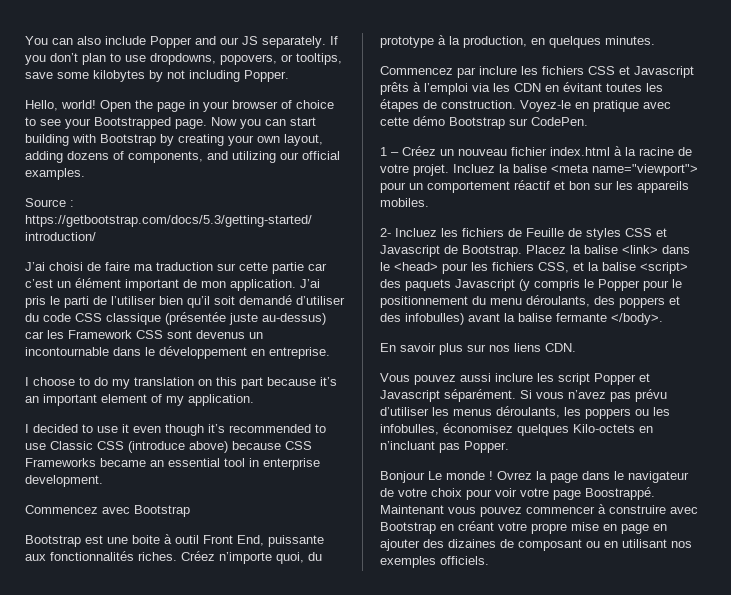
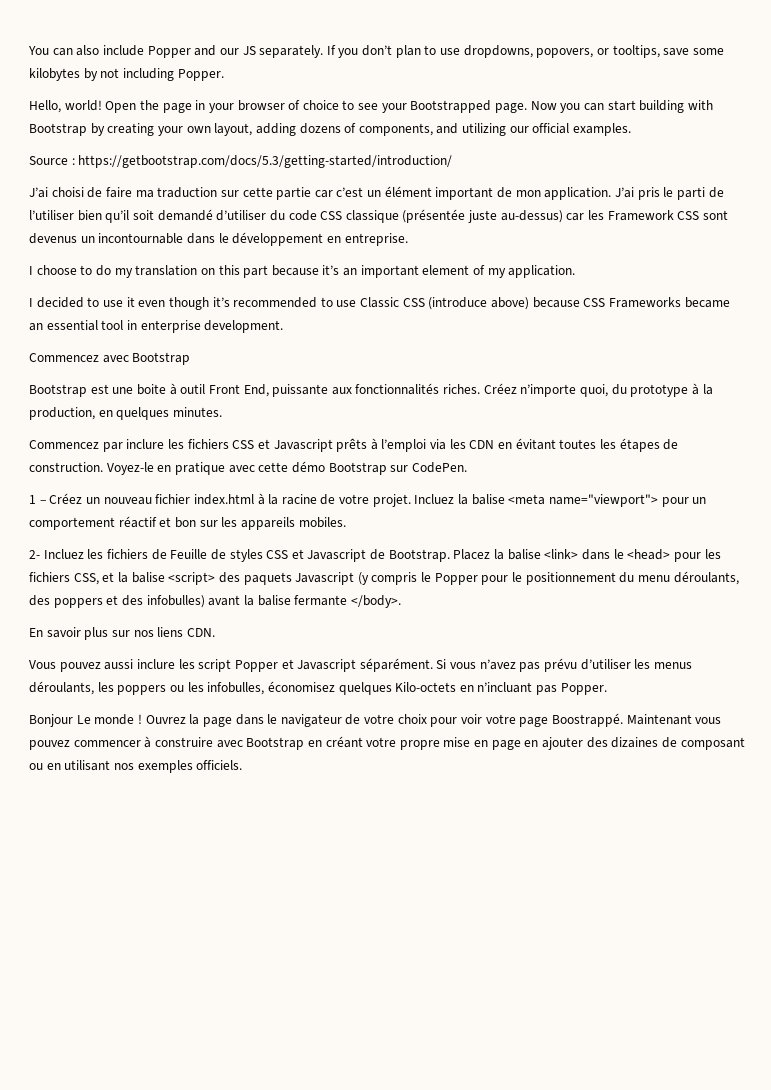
[497,471,532,480] Ovrez -> [145,715,186,724] Ouvrez

